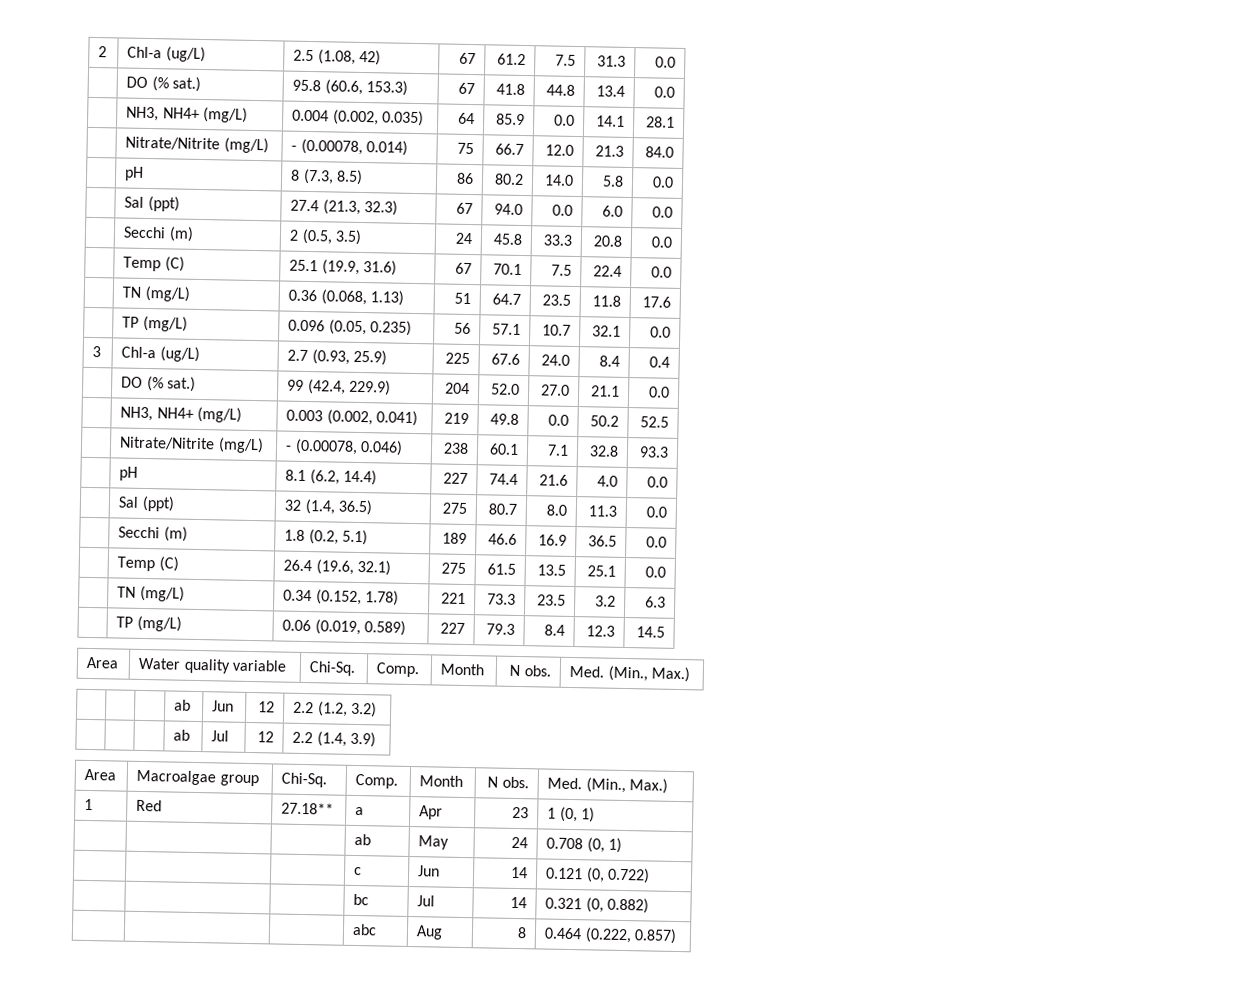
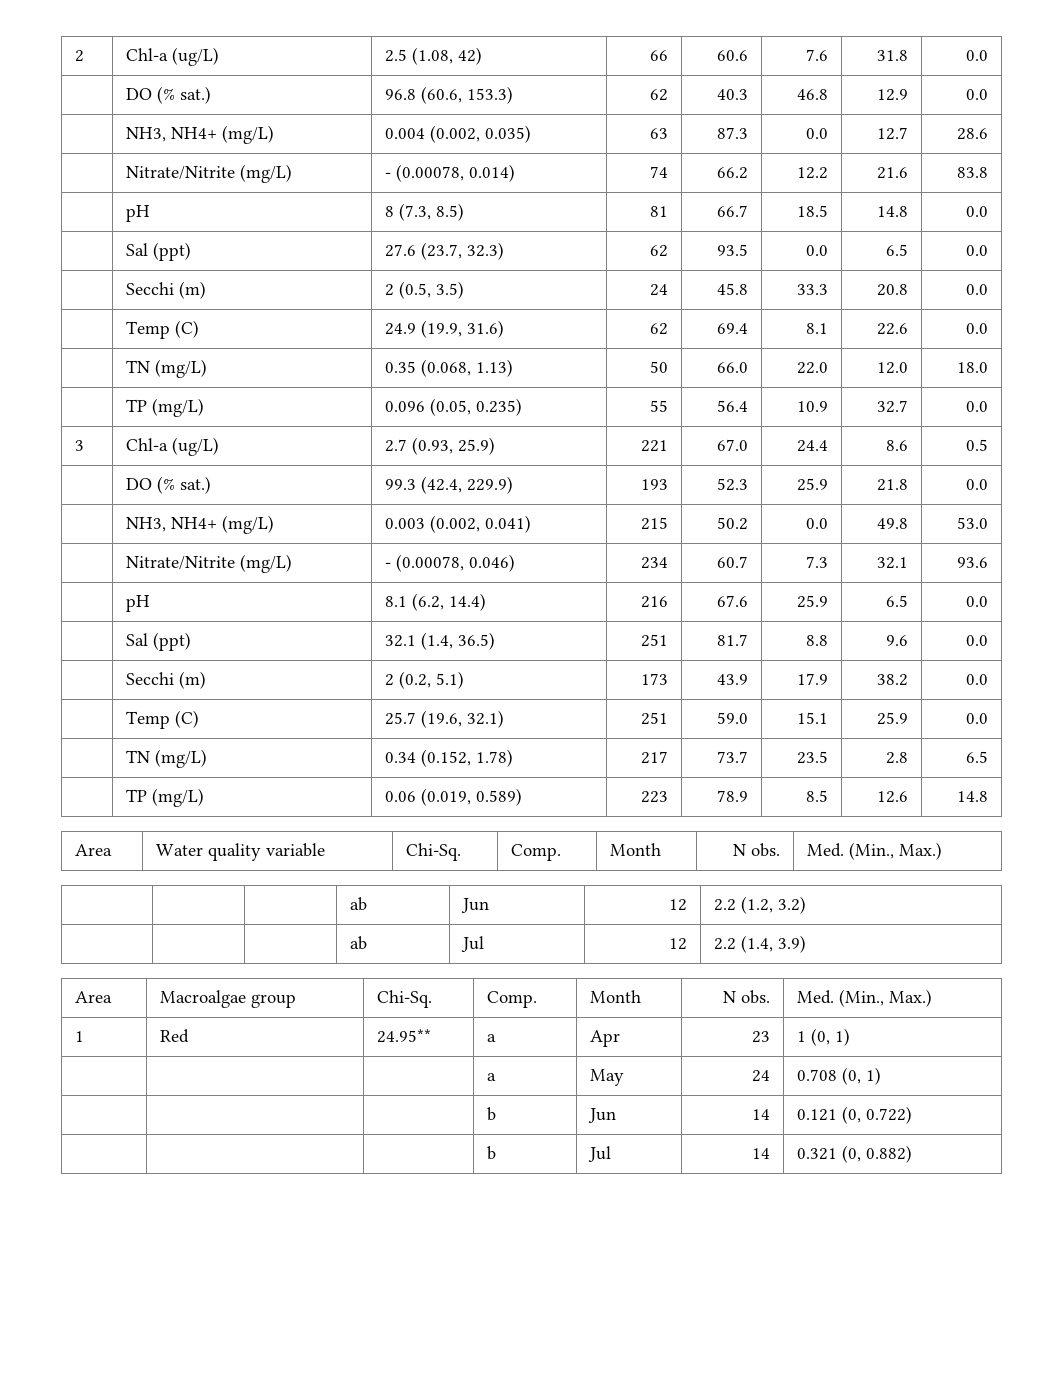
[458,52,476,65] [496,53,526,66] [554,54,576,66] [596,55,626,67] 67 | 61.2 | 7.5 | 31.3 -> [649,50,668,61] [716,50,748,61] [805,49,828,61] [876,50,908,61] 66 | 60.6 | 7.6 | 31.8
[292,79,322,92] 95.8 -> [385,89,417,100] 96.8
[457,82,475,95] [495,83,525,96] [545,84,575,96] [595,85,625,97] 67 | 41.8 | 44.8 | 13.4 -> [649,89,668,101] [716,89,748,100] [796,89,828,100] [876,89,908,101] 62 | 40.3 | 46.8 | 12.9
[457,112,475,125] [495,113,525,126] [553,114,575,126] [595,115,625,127] [645,116,675,128] 64 | 85.9 | 0.0 | 14.1 | 28.1 -> [649,128,668,139] [716,127,748,139] [805,128,828,139] [876,127,908,140] [956,128,988,140] 63 | 87.3 | 0.0 | 12.7 | 28.6
[456,142,474,155] [494,143,524,156] [544,144,574,156] [594,145,624,157] [644,146,674,158] 75 | 66.7 | 12.0 | 21.3 | 84.0 -> [649,166,668,178] [716,167,748,179] [796,167,828,179] [876,167,908,179] [956,167,988,178] 74 | 66.2 | 12.2 | 21.6 | 83.8
[455,172,474,185] [493,173,524,186] [543,174,574,186] [601,175,624,187] [651,176,674,188] [124,195,180,212] [290,199,361,215] 86 | 80.2 | 14.0 | 5.8 | 0.0 // | Sal (ppt) | 27.4 (21.3, -> [649,206,668,217] [716,205,748,217] [796,205,828,217] [876,206,908,217] [965,206,988,217] [126,242,192,261] [385,242,463,260] 81 | 66.7 | 18.5 | 14.8 | 0.0 // | Sal (ppt) | 27.6 (23.7,
[455,202,473,215] [493,203,523,215] [551,204,573,216] [601,205,623,217] 67 | 94.0 | 0.0 | 6.0 -> [649,245,668,257] [716,244,748,256] [805,245,828,256] [885,244,908,256] 62 | 93.5 | 0.0 | 6.5
[289,259,319,272] 25.1 -> [385,323,417,335] 24.9
[454,262,472,275] [492,263,522,275] [550,264,572,276] [592,265,622,277] [650,266,672,278] [122,285,190,302] [288,289,318,302] 67 | 70.1 | 7.5 | 22.4 | 0.0 // | TN (mg/L) | 0.36 -> [649,323,668,335] [716,323,748,334] [805,323,828,334] [876,323,908,335] [965,323,988,334] [126,359,208,378] [385,361,417,373] 62 | 69.4 | 8.1 | 22.6 | 0.0 // | TN (mg/L) | 0.35
[453,292,471,305] [491,293,521,305] [541,294,571,306] [591,295,621,307] [641,296,671,308] 51 | 64.7 | 23.5 | 11.8 | 17.6 -> [649,361,668,373] [716,362,748,373] [796,362,828,374] [876,362,908,374] [956,362,988,373] 50 | 66.0 | 22.0 | 12.0 | 18.0
[453,322,471,335] [491,323,521,335] [541,324,571,336] [591,325,621,337] 56 | 57.1 | 10.7 | 32.1 -> [649,400,668,412] [716,400,748,412] [796,401,828,412] [876,400,908,413] 55 | 56.4 | 10.9 | 32.7
[444,352,470,365] [490,353,520,365] [540,354,570,366] [598,355,620,367] [648,356,670,368] [121,376,196,392] [287,379,305,391] 225 | 67.6 | 24.0 | 8.4 | 0.4 // | DO (% sat.) | 99 -> [640,440,668,452] [716,439,748,451] [796,440,828,452] [885,440,908,451] [965,439,988,451] [126,476,212,494] [385,479,417,490] 221 | 67.0 | 24.4 | 8.6 | 0.5 // | DO (% sat.) | 99.3
[444,382,470,395] [490,383,520,395] [540,384,570,396] [590,385,620,397] 204 | 52.0 | 27.0 | 21.1 -> [640,479,668,490] [716,478,748,491] [796,478,828,491] [876,479,908,491] 193 | 52.3 | 25.9 | 21.8
[443,412,469,425] [489,413,519,425] [547,414,569,426] [589,415,619,427] [639,416,669,428] 219 | 49.8 | 0.0 | 50.2 | 52.5 -> [640,517,668,530] [716,517,748,530] [805,518,828,529] [876,518,908,529] [956,517,988,529] 215 | 50.2 | 0.0 | 49.8 | 53.0
[442,442,469,455] [488,443,519,455] [546,444,569,456] [588,445,619,457] [638,446,669,458] 238 | 60.1 | 7.1 | 32.8 | 93.3 -> [640,557,668,569] [716,556,748,568] [805,556,828,568] [876,557,908,569] [956,557,988,568] 234 | 60.7 | 7.3 | 32.1 | 93.6
[442,472,468,485] [488,473,518,485] [538,474,568,486] [596,475,618,487] [646,476,668,488] [118,495,175,512] [284,499,303,511] 227 | 74.4 | 21.6 | 4.0 | 0.0 // | Sal (ppt) | 32 -> [640,596,668,608] [716,595,748,607] [796,595,828,608] [885,595,908,607] [965,596,988,607] [126,632,192,651] [385,635,417,647] 216 | 67.6 | 25.9 | 6.5 | 0.0 // | Sal (ppt) | 32.1
[441,502,467,515] [487,503,517,515] [545,504,567,516] [587,505,617,517] [645,506,667,518] [118,526,188,542] [284,529,306,541] 275 | 80.7 | 8.0 | 11.3 | 0.0 // | Secchi (m) | 1.8 -> [640,634,668,647] [716,634,748,646] [805,635,828,646] [885,635,908,646] [965,635,988,646] [126,671,207,689] [385,674,395,686] 251 | 81.7 | 8.8 | 9.6 | 0.0 // | Secchi (m) | 2
[441,532,467,545] [487,533,517,545] [537,534,567,546] [587,535,617,547] [645,536,667,548] [117,556,179,572] [283,559,313,572] 189 | 46.6 | 16.9 | 36.5 | 0.0 // | Temp (C) | 26.4 -> [640,673,668,685] [716,674,748,685] [796,673,828,685] [876,674,908,686] [965,674,988,685] [126,710,200,729] [385,712,417,725] 173 | 43.9 | 17.9 | 38.2 | 0.0 // | Temp (C) | 25.7
[440,562,466,574] [486,563,516,575] [536,564,566,576] [586,565,616,577] 275 | 61.5 | 13.5 | 25.1 -> [640,712,668,725] [716,712,748,724] [796,712,828,724] [876,712,908,725] 251 | 59.0 | 15.1 | 25.9
[440,592,466,604] [486,593,516,605] [536,594,566,606] [594,595,616,607] [644,596,666,608] 221 | 73.3 | 23.5 | 3.2 | 6.3 -> [640,751,668,764] [716,751,748,763] [796,751,828,764] [885,752,908,764] [965,751,988,763] 217 | 73.7 | 23.5 | 2.8 | 6.5
[439,622,465,634] [485,623,515,635] [543,624,565,636] [585,625,615,637] [635,626,665,638] 227 | 79.3 | 8.4 | 12.3 | 14.5 -> [640,791,668,803] [716,790,748,802] [805,790,828,802] [876,791,908,803] [956,791,988,802] 223 | 78.9 | 8.5 | 12.6 | 14.8
[281,802,335,815] 27.18** -> [377,1029,432,1043] 24.95**
[354,833,372,846] ab -> [487,1073,497,1081] a
[354,866,363,876] c -> [487,1107,497,1121] b
[353,893,370,906] bc -> [487,1146,497,1160] b
[352,923,378,936] [416,925,444,940] [516,927,527,939] [544,927,677,944] // | | | abc | Aug | 8 | 0.464 (0.222, 0.857) -> (913, 1154) none

